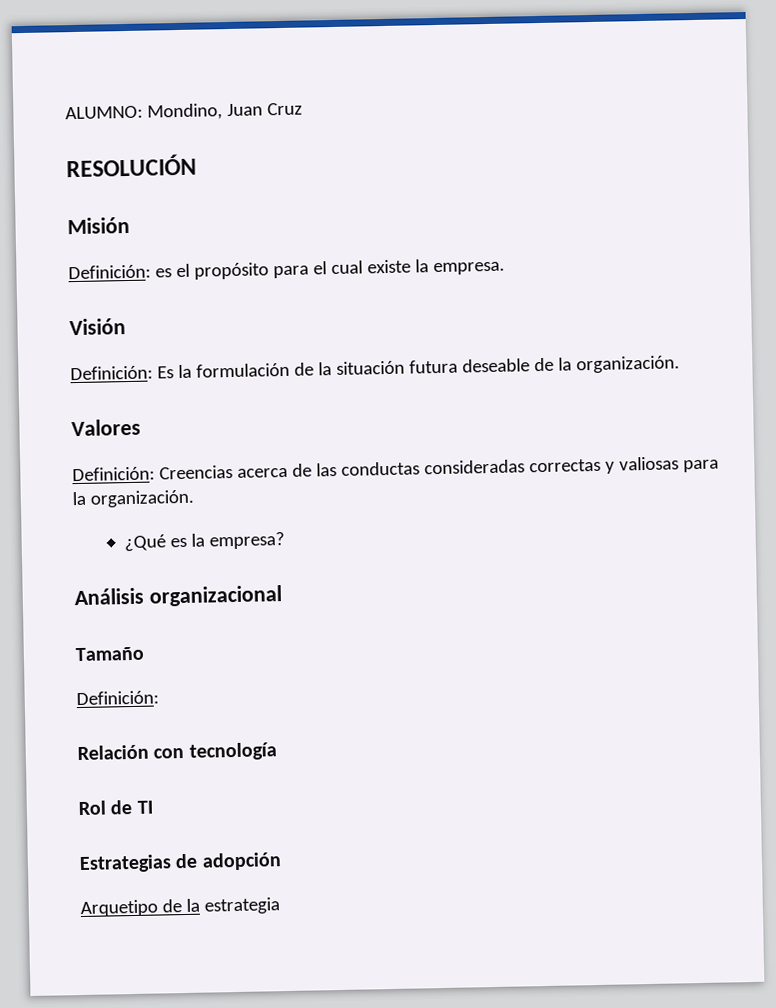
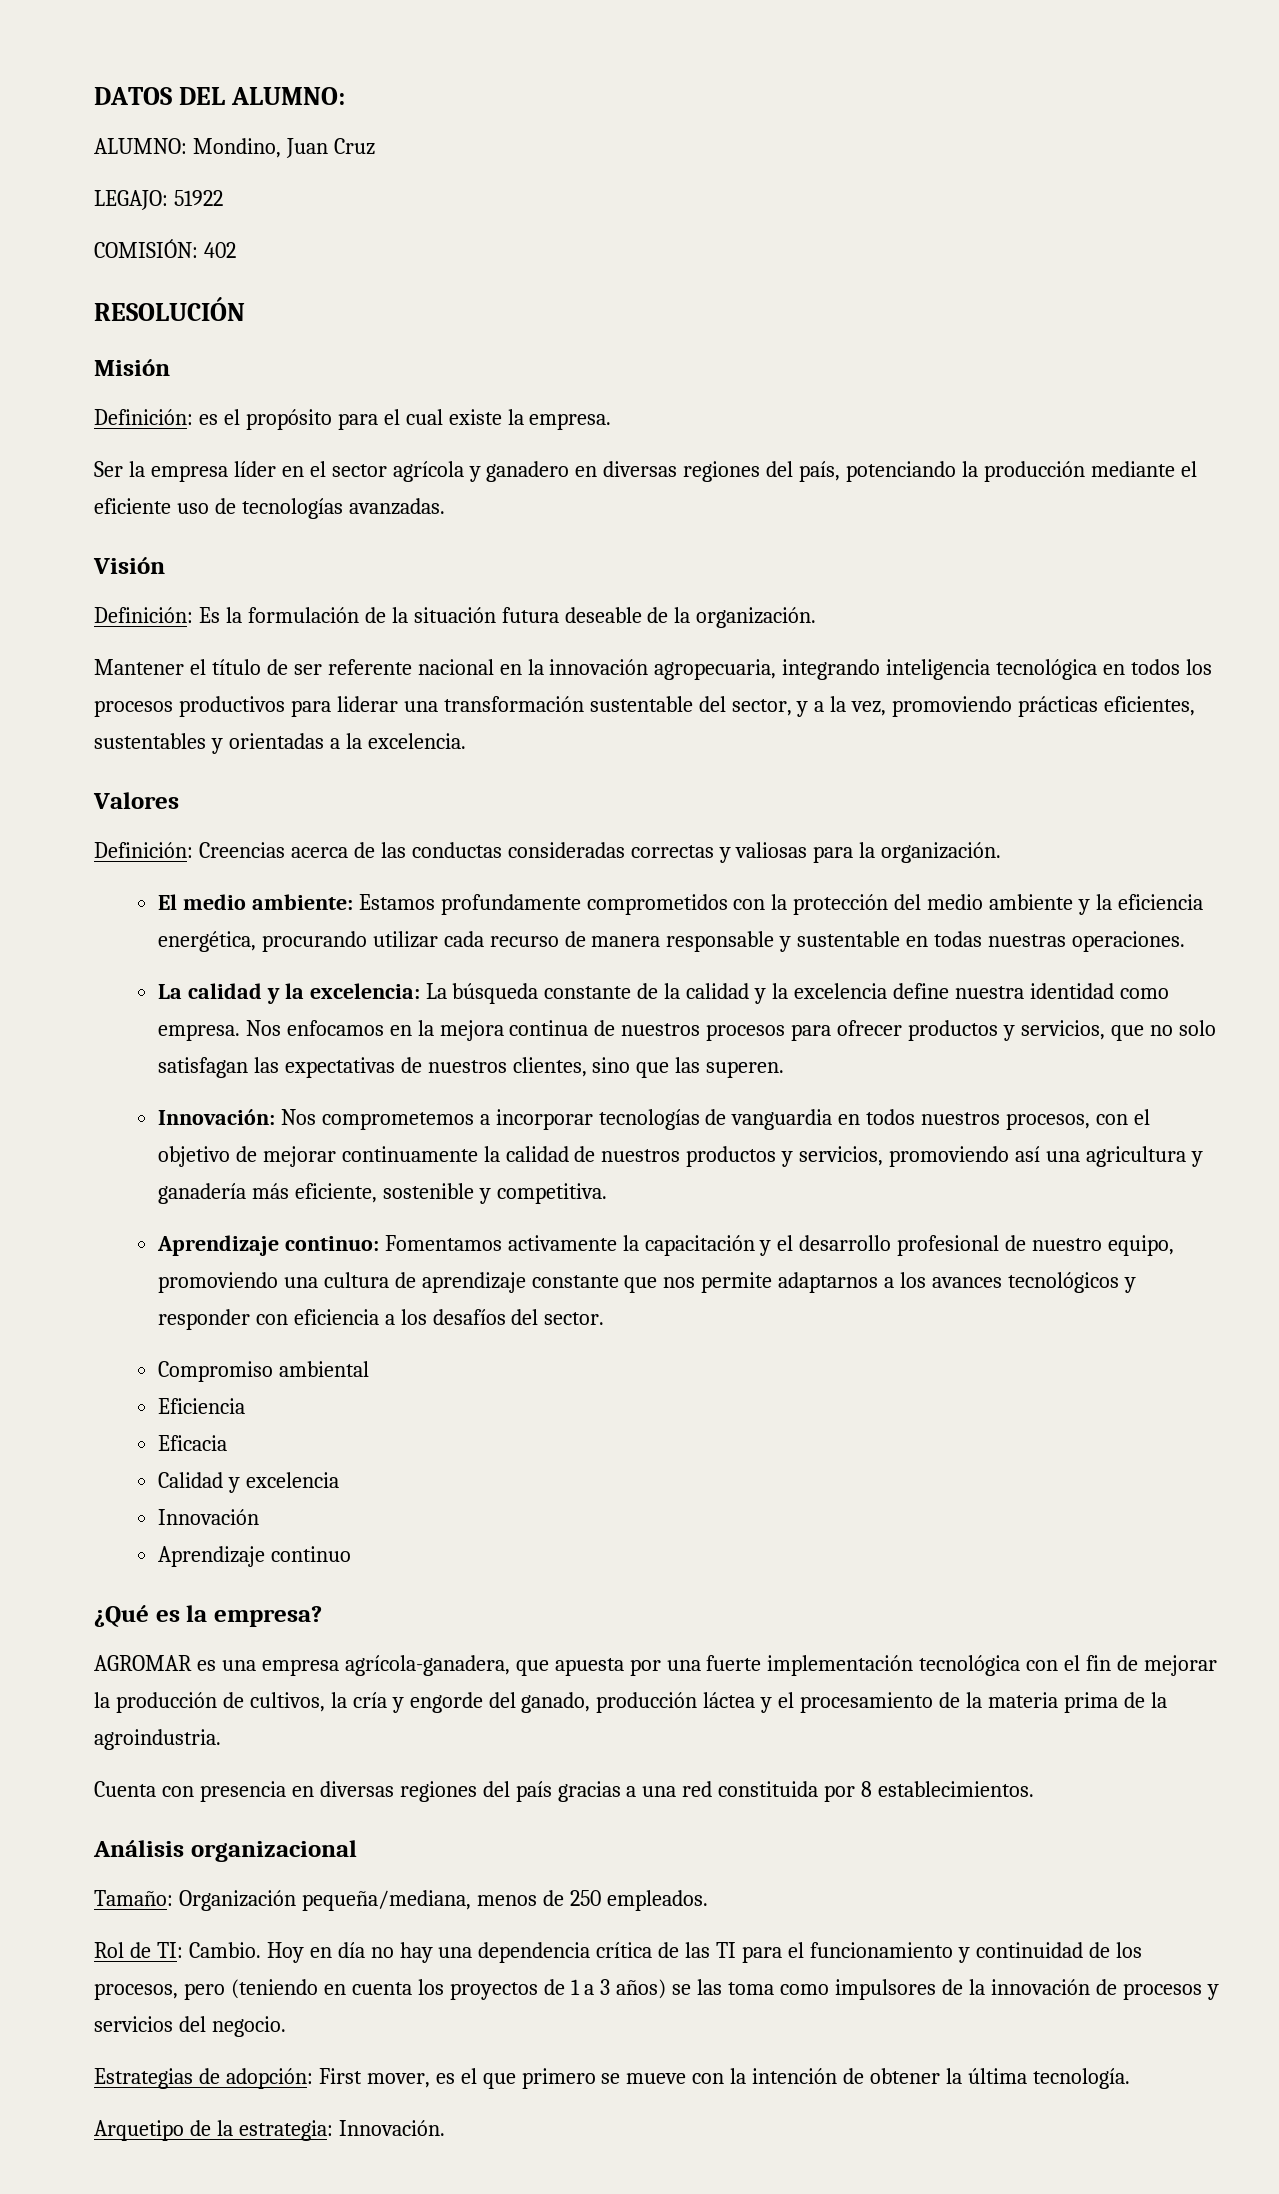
(65, 112) none -> [94,87,345,105] DATOS DEL ALUMNO: //
(303, 109) none -> [94,190,223,210] [94,239,236,258] // LEGAJO: 51922 // COMISIÓN: 402
(505, 268) none -> [94,461,1197,482] [94,498,445,519] // Ser la empresa líder en el sector agrícola y ganadero en diversas regiones del país, potenciando la producción mediante el eficiente uso de tecnologías avanzadas.
(680, 364) none -> [94,659,1213,680] [94,696,1196,717] [94,733,466,754] // Mantener el título de ser referente nacional en la innovación agropecuaria, integrando inteligencia tecnológica en todos los procesos productivos para liderar una transformación sustentable del sector, y a la vez, promoviendo prácticas eficientes, sustentables y orientadas a la excelencia.
[123,532,285,552] [74,585,282,607] [75,646,144,662] [76,690,159,706] [77,742,277,761] [78,800,153,816] [79,852,282,874] ¿Qué es la empresa? // Análisis organizacional // Tamaño // Definición: // Relación con tecnología // Rol de TI // Estrategias de adopción -> [157,894,1203,915] [157,931,1186,952] [157,983,1169,1004] [157,1020,1216,1041] [157,1057,785,1078] [157,1109,1151,1130] [157,1146,1203,1167] [157,1183,607,1204] [156,1235,1175,1256] [157,1272,1136,1293] [157,1309,605,1330] [157,1361,369,1382] [157,1398,245,1414] [157,1435,227,1451] [157,1472,339,1493] [157,1509,259,1525] [157,1546,351,1567] [94,1605,322,1627] [94,1655,1218,1676] [94,1692,1167,1713] [94,1729,221,1750] [94,1781,1035,1802] [93,1840,357,1862] [94,1890,708,1911] [94,1942,1142,1963] [94,1979,1219,2000] [94,2016,286,2037] [94,2068,1130,2089] El medio ambiente: Estamos profundamente comprometidos con la protección del medio ambiente y la eficiencia energética, procurando utilizar cada recurso de manera responsable y sustentable en todas nuestras operaciones. // La calidad y la excelencia: La búsqueda constante de la calidad y la excelencia define nuestra identidad como empresa. Nos enfocamos en la mejora continua de nuestros procesos para ofrecer productos y servicios, que no solo satisfagan las expectativas de nuestros clientes, sino que las superen. // Innovación: Nos comprometemos a incorporar tecnologías de vanguardia en todos nuestros procesos, con el objetivo de mejorar continuamente la calidad de nuestros productos y servicios, promoviendo así una agricultura y ganadería más eficiente, sostenible y competitiva. // Aprendizaje continuo: Fomentamos activamente la capacitación y el desarrollo profesional de nuestro equipo, promoviendo una cultura de aprendizaje constante que nos permite adaptarnos a los avances tecnológicos y responder con eficiencia a los desafíos del sector. // Compromiso ambiental // Eficiencia // Eficacia // Calidad y excelencia // Innovación // Aprendizaje continuo // ¿Qué es la empresa? // AGROMAR es una empresa agrícola-ganadera, que apuesta por una fuerte implementación tecnológica con el fin de mejorar la producción de cultivos, la cría y engorde del ganado, producción láctea y el procesamiento de la materia prima de la agroindustria. // Cuenta con presencia en diversas regiones del país gracias a una red constituida por 8 establecimientos. // Análisis organizacional // Tamaño: Organización pequeña/mediana, menos de 250 empleados. // Rol de TI: Cambio. Hoy en día no hay una dependencia crítica de las TI para el funcionamiento y continuidad de los procesos, pero (teniendo en cuenta los proyectos de 1 a 3 años) se las toma como impulsores de la innovación de procesos y servicios del negocio. // Estrategias de adopción: First mover, es el que primero se mueve con la intención de obtener la última tecnología.
[203,897,280,915] estrategia -> [238,2120,445,2141] estrategia: Innovación.

